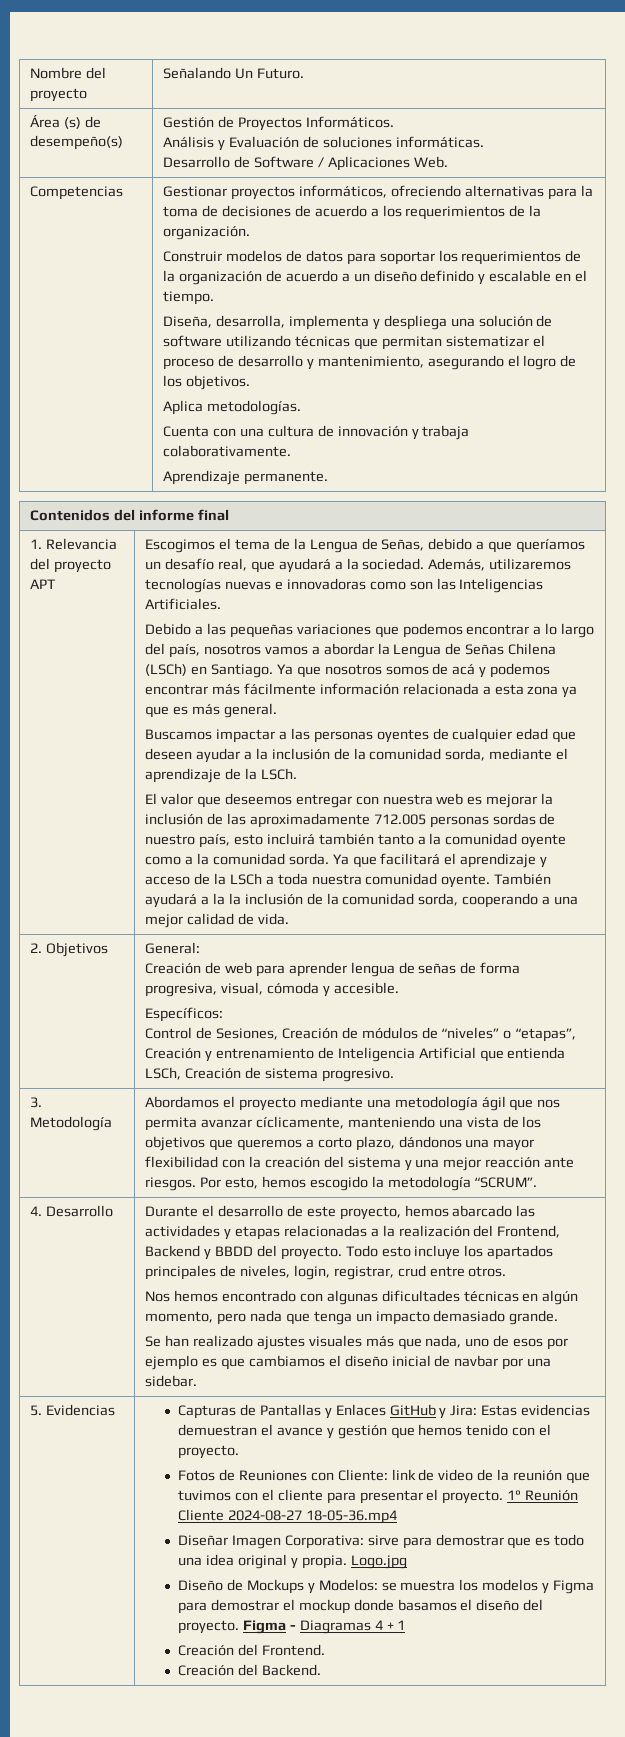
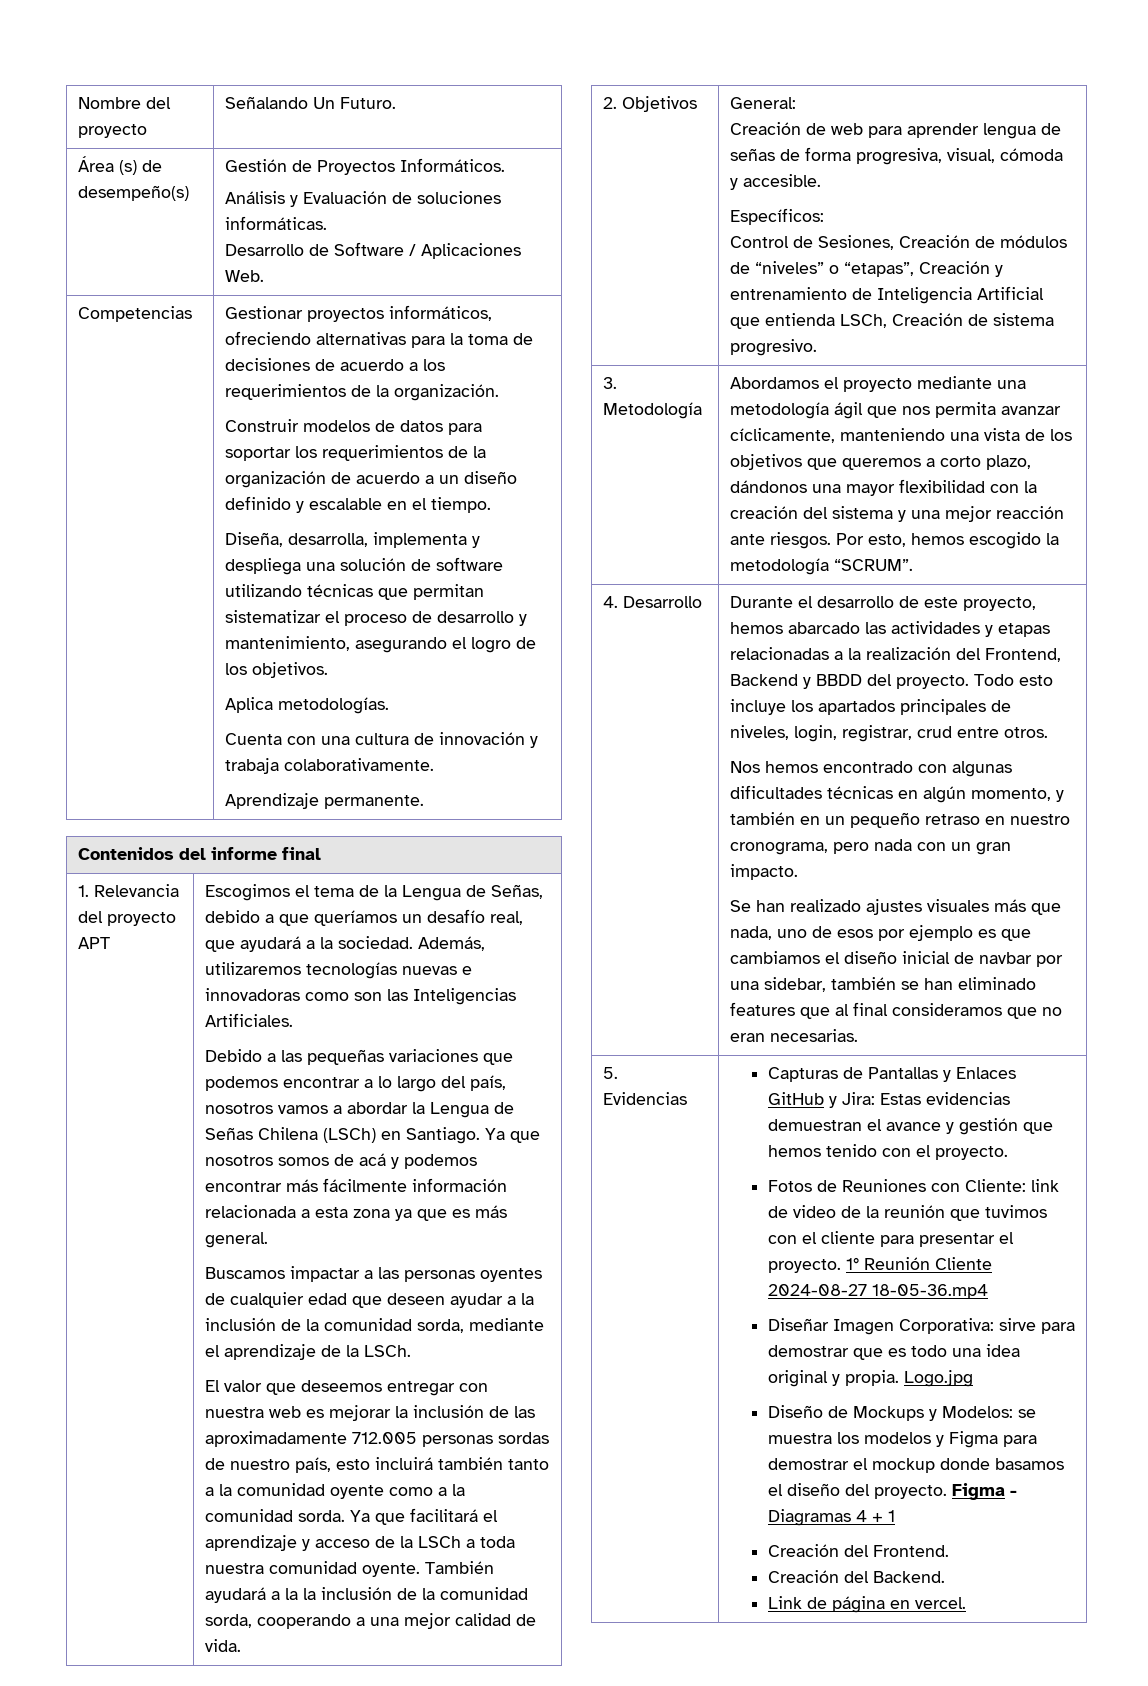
[216,1310,559,1325] pero nada que tenga un impacto demasiado grande. -> [1056,790,1065,802] [730,812,1071,828] [730,839,1012,855] [730,864,799,880] y también en un pequeño retraso en nuestro cronograma, pero nada con un gran impacto.
[145,1375,198,1387] sidebar. -> [764,977,1037,992] [730,1002,1063,1019] [730,1029,859,1042] sidebar, también se han eliminado features que al final consideramos que no eran necesarias.
(321, 1670) none -> [767,1596,966,1613] // Link de página en vercel.

